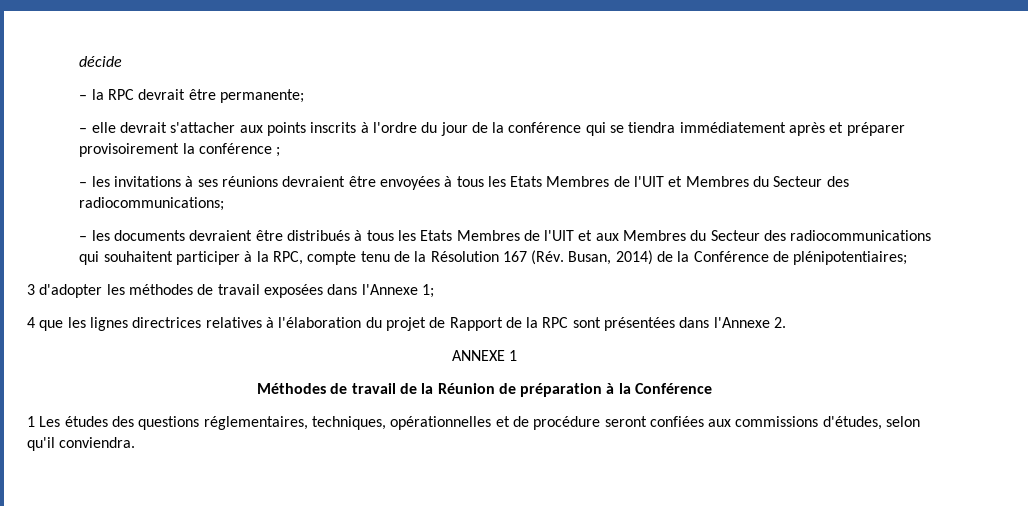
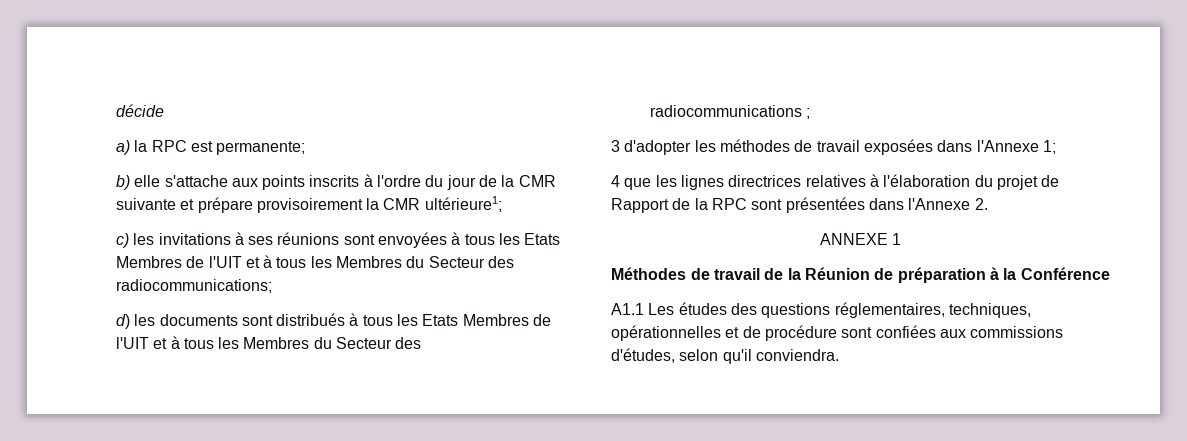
[79,89,216,100] – la RPC devrait être -> [115,140,213,155] a) la RPC est
[79,122,236,133] – elle devrait s'attacher -> [115,175,228,190] b) elle s'attache
[508,122,905,136] [79,143,281,157] [79,182,88,187] conférence qui se tiendra immédiatement après et préparer provisoirement la conférence ; // – -> [518,175,556,187] [115,196,502,213] [115,233,129,248] CMR suivante et prépare provisoirement la CMR ultérieure1; // c)
[282,176,376,187] devraient être -> [343,234,375,245] sont
(683, 181) none -> [263,255,332,268] à tous les
[79,236,88,241] – -> [115,314,130,329] d)
[189,230,283,241] devraient être -> [241,315,273,326] sont
[595,233,619,241] aux -> [170,336,240,349] à tous les
[79,250,908,265] qui souhaitent participer à la RPC, compte tenu de la Résolution 167 (Rév. Busan, 2014) de la Conférence de plénipotentiaires; -> [806,108,811,119] ;
[27,416,35,427] 1 -> [611,303,644,315] A1.1
[604,416,647,427] seront -> [841,327,873,338] sont

